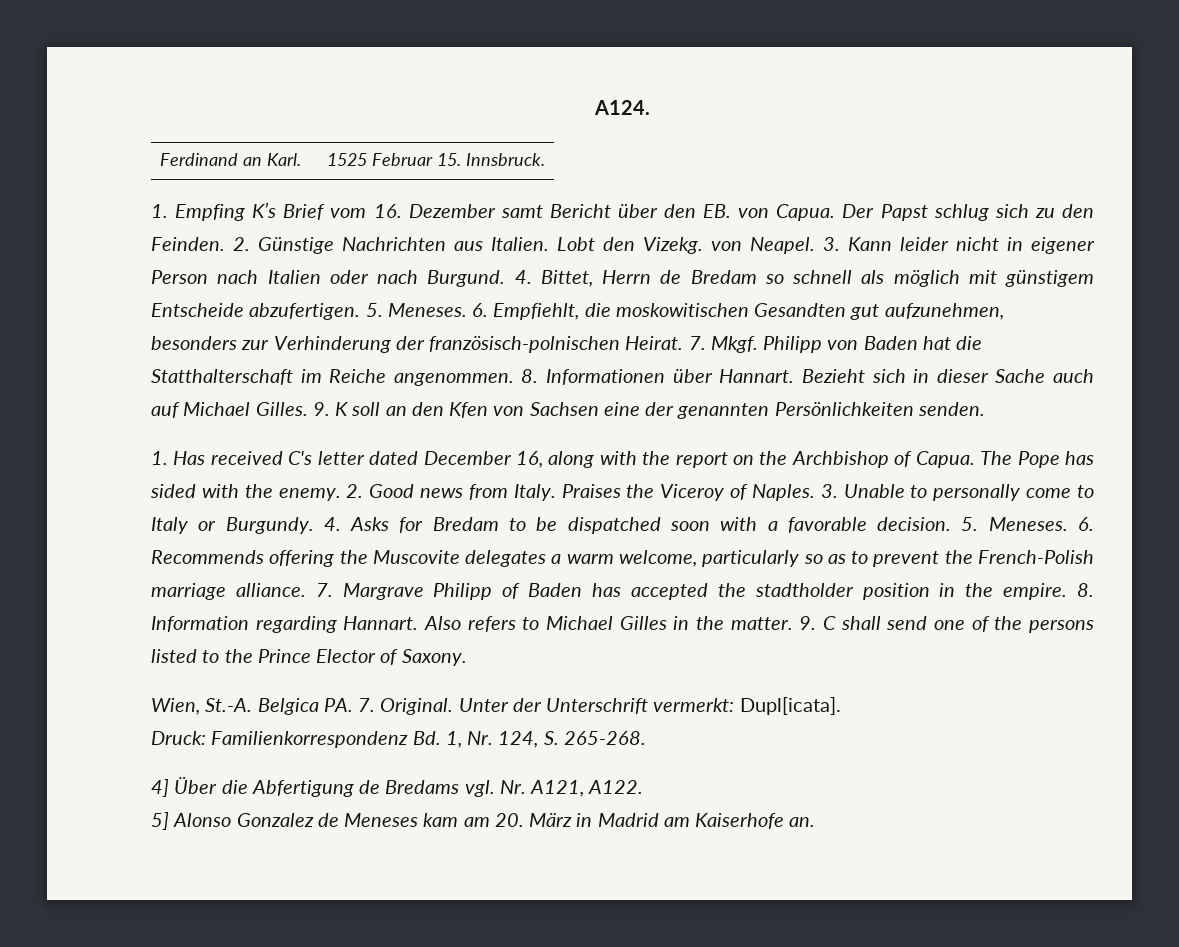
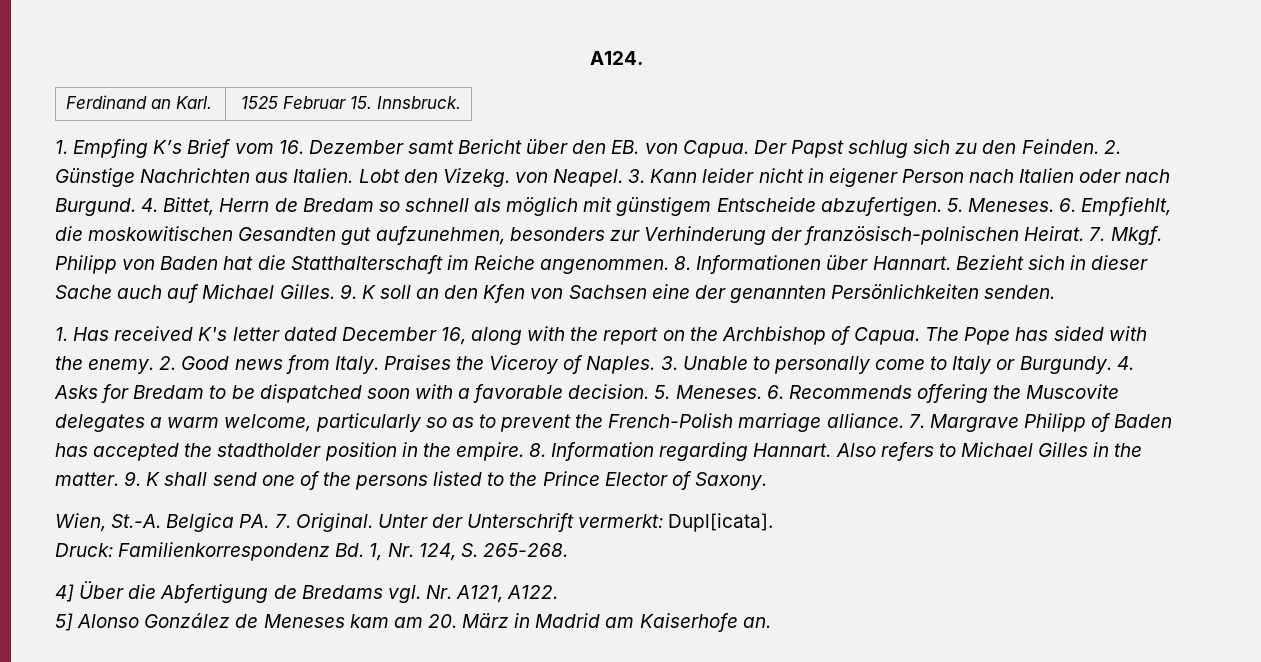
[288,451,313,465] C's -> [198,327,228,341] K's
[822,616,836,630] C -> [146,472,161,486] K
[236,813,314,827] Gonzalez -> [144,613,231,628] González

